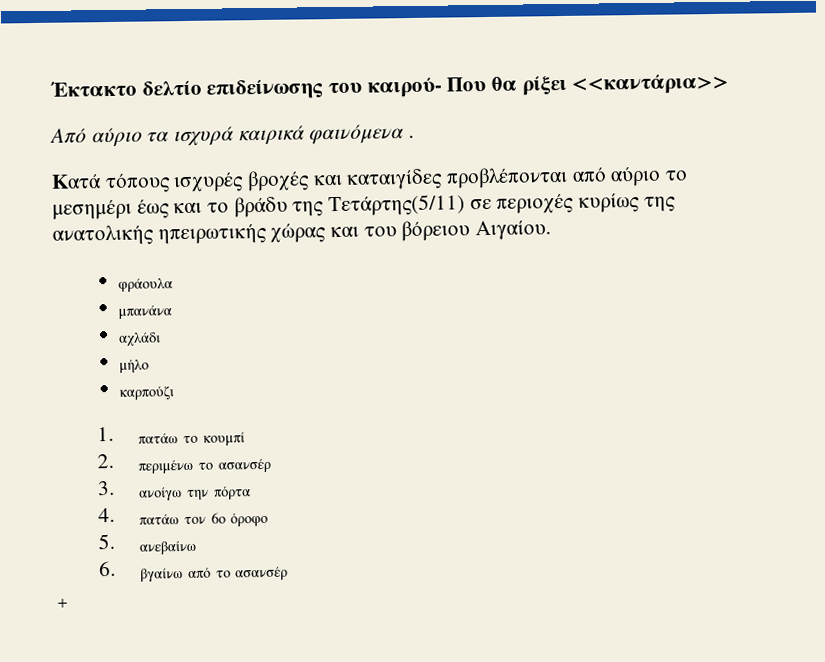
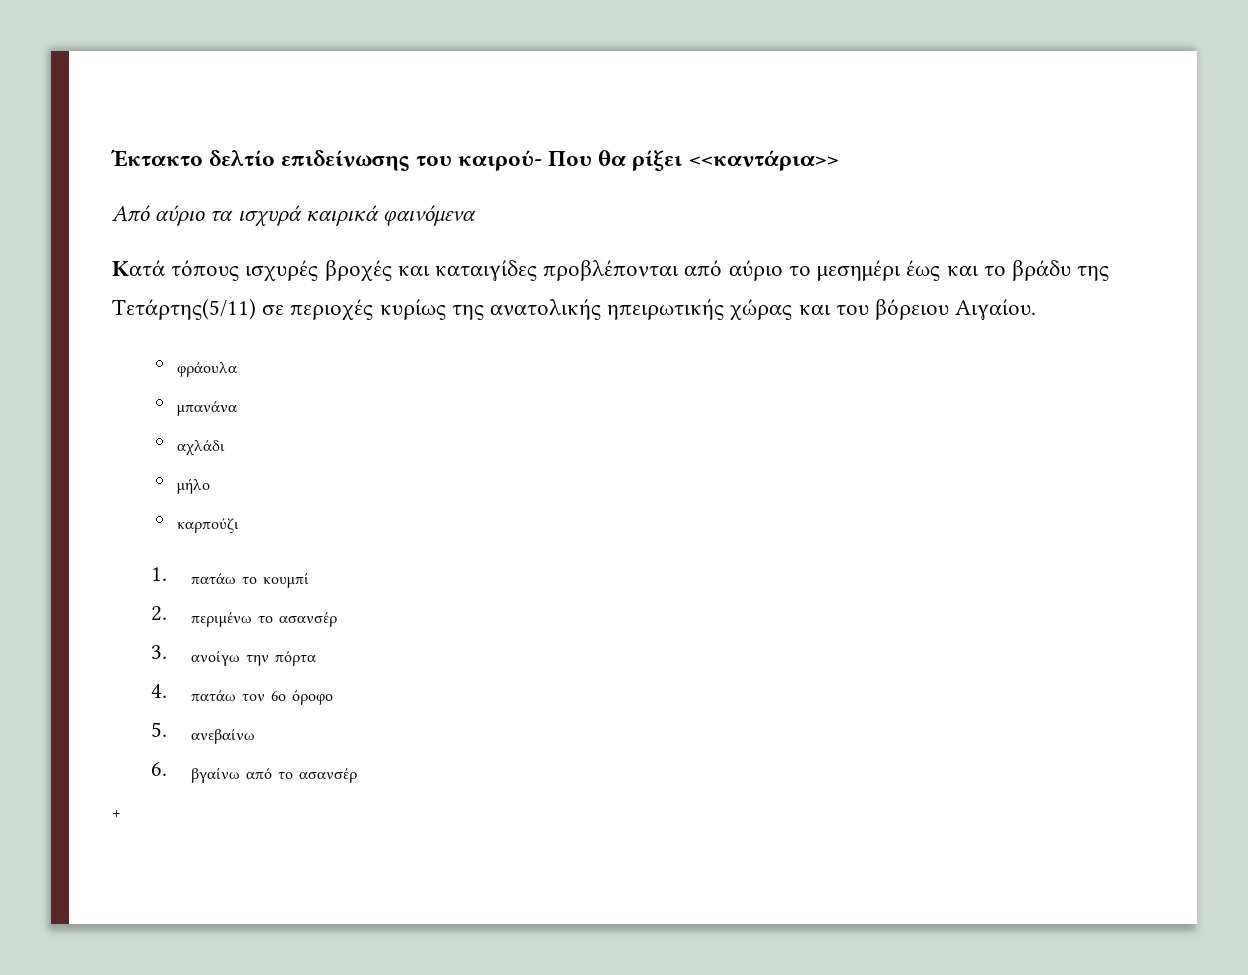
[409,134,416,139] . -> (477, 215) none

